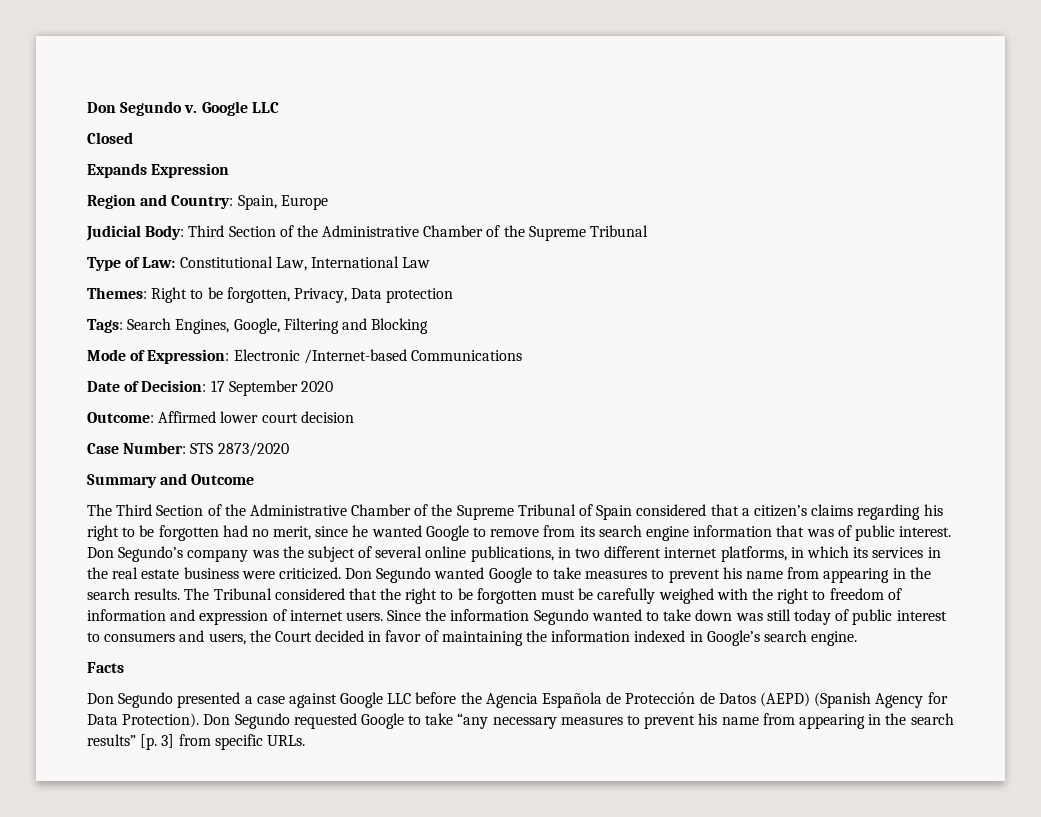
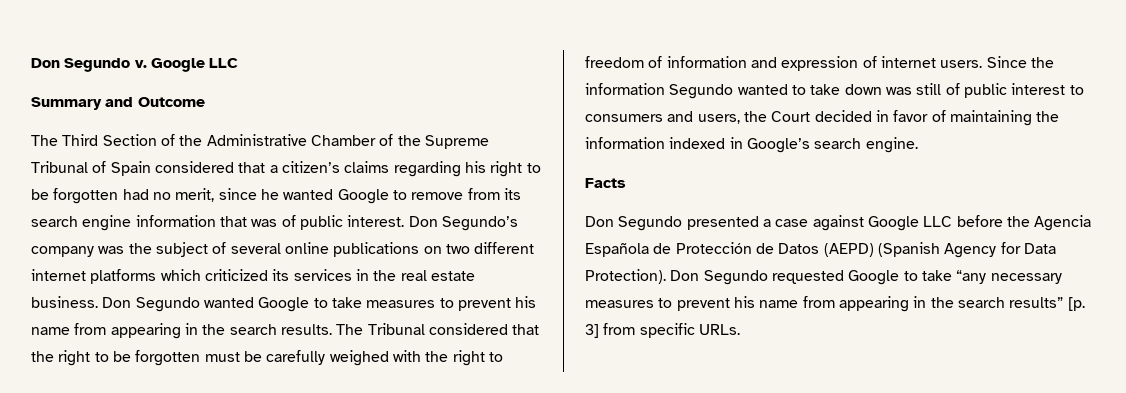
[87,132,133,144] [87,163,230,178] [87,194,328,210] [86,225,649,241] [87,256,431,271] [87,287,454,303] [87,318,429,334] [87,349,522,364] [87,380,333,396] [87,411,354,423] [87,442,289,457] // Closed // Expands Expression // Region and Country: Spain, Europe // Judicial Body: Third Section of the Administrative Chamber of the Supreme Tribunal // Type of Law: Constitutional Law, International Law // Themes: Right to be forgotten, Privacy, Data protection // Tags: Search Engines, Google, Filtering and Blocking // Mode of Expression: Electronic /Internet-based Communications // Date of Decision: 17 September 2020 // Outcome: Affirmed lower court decision // Case Number: STS 2873/2020 -> (239, 63) none
[470,546,571,562] publications, in -> [333,242,442,257] publications on
[720,546,849,562] platforms, in which -> [90,269,268,284] platforms which criticized
[183,567,341,580] business were criticized. -> [31,296,98,308] business.
[793,609,831,625] today -> (942, 89) none

